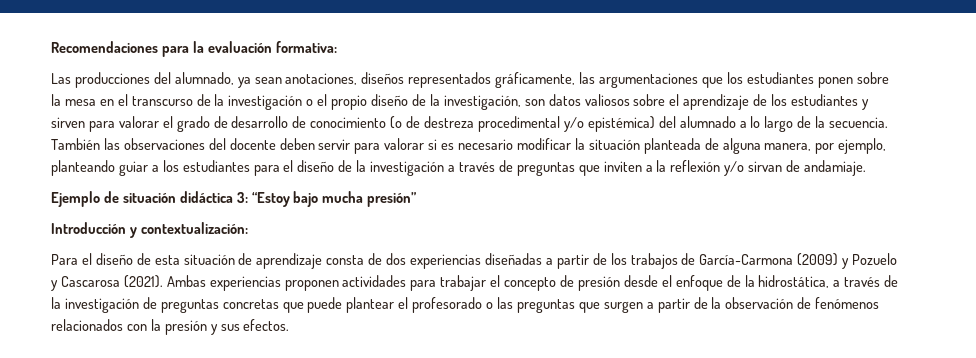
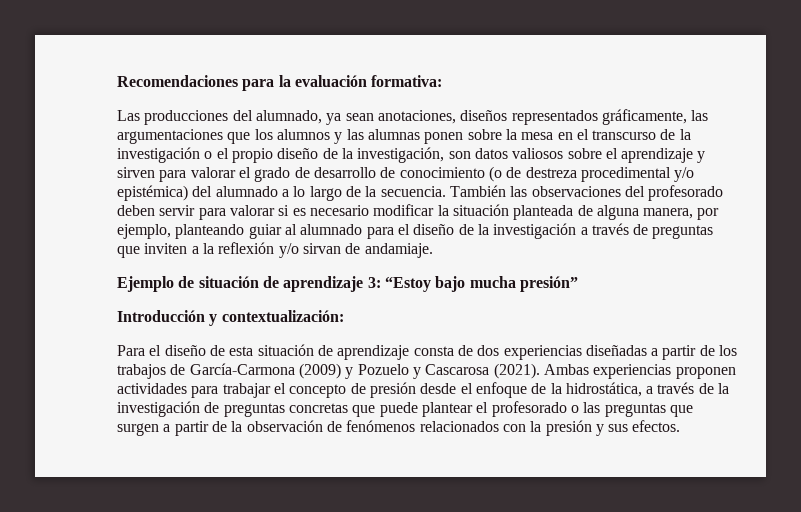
[746,72,814,84] estudiantes -> [276,129,420,144] alumnos y las alumnas
[753,94,859,106] de los estudiantes -> (694, 155) none
[229,138,276,150] docente -> [648,185,724,201] profesorado
[151,160,250,172] a los estudiantes -> [284,224,363,235] al alumnado
[179,191,233,203] didáctica -> [262,276,364,292] de aprendizaje

